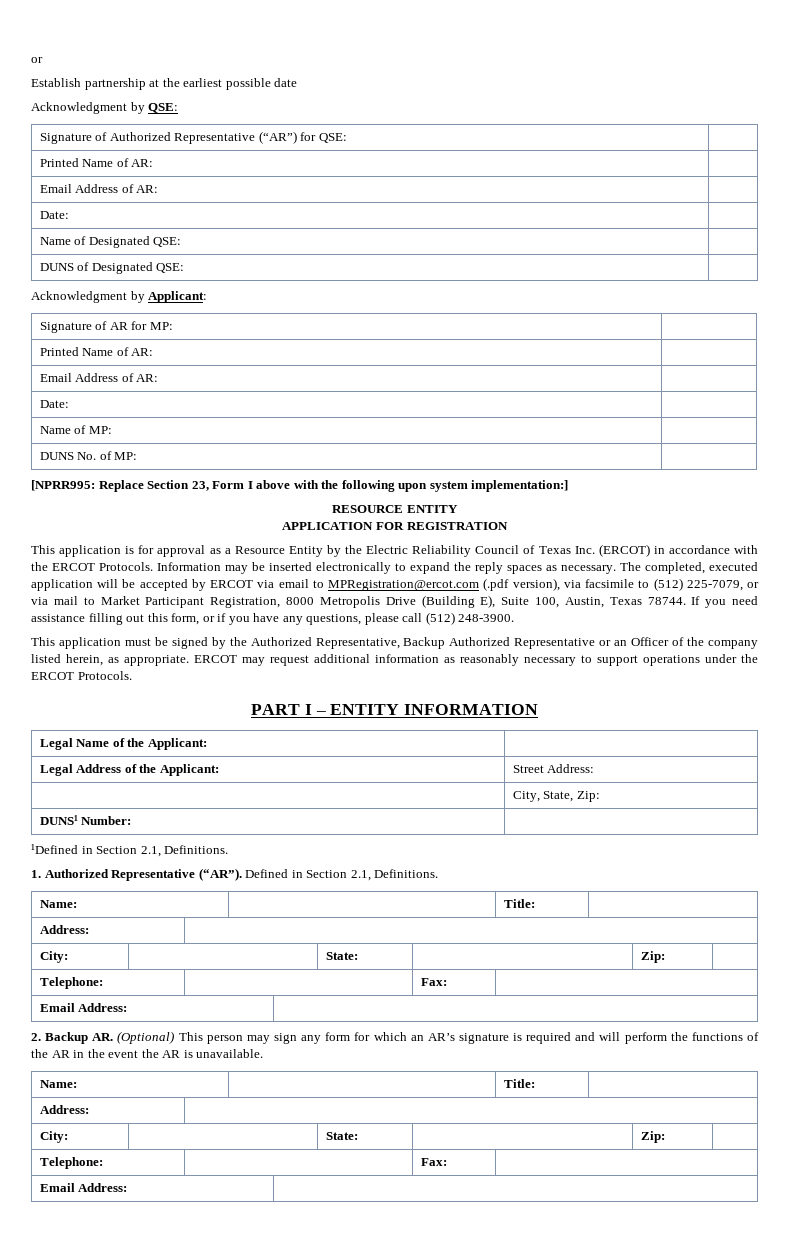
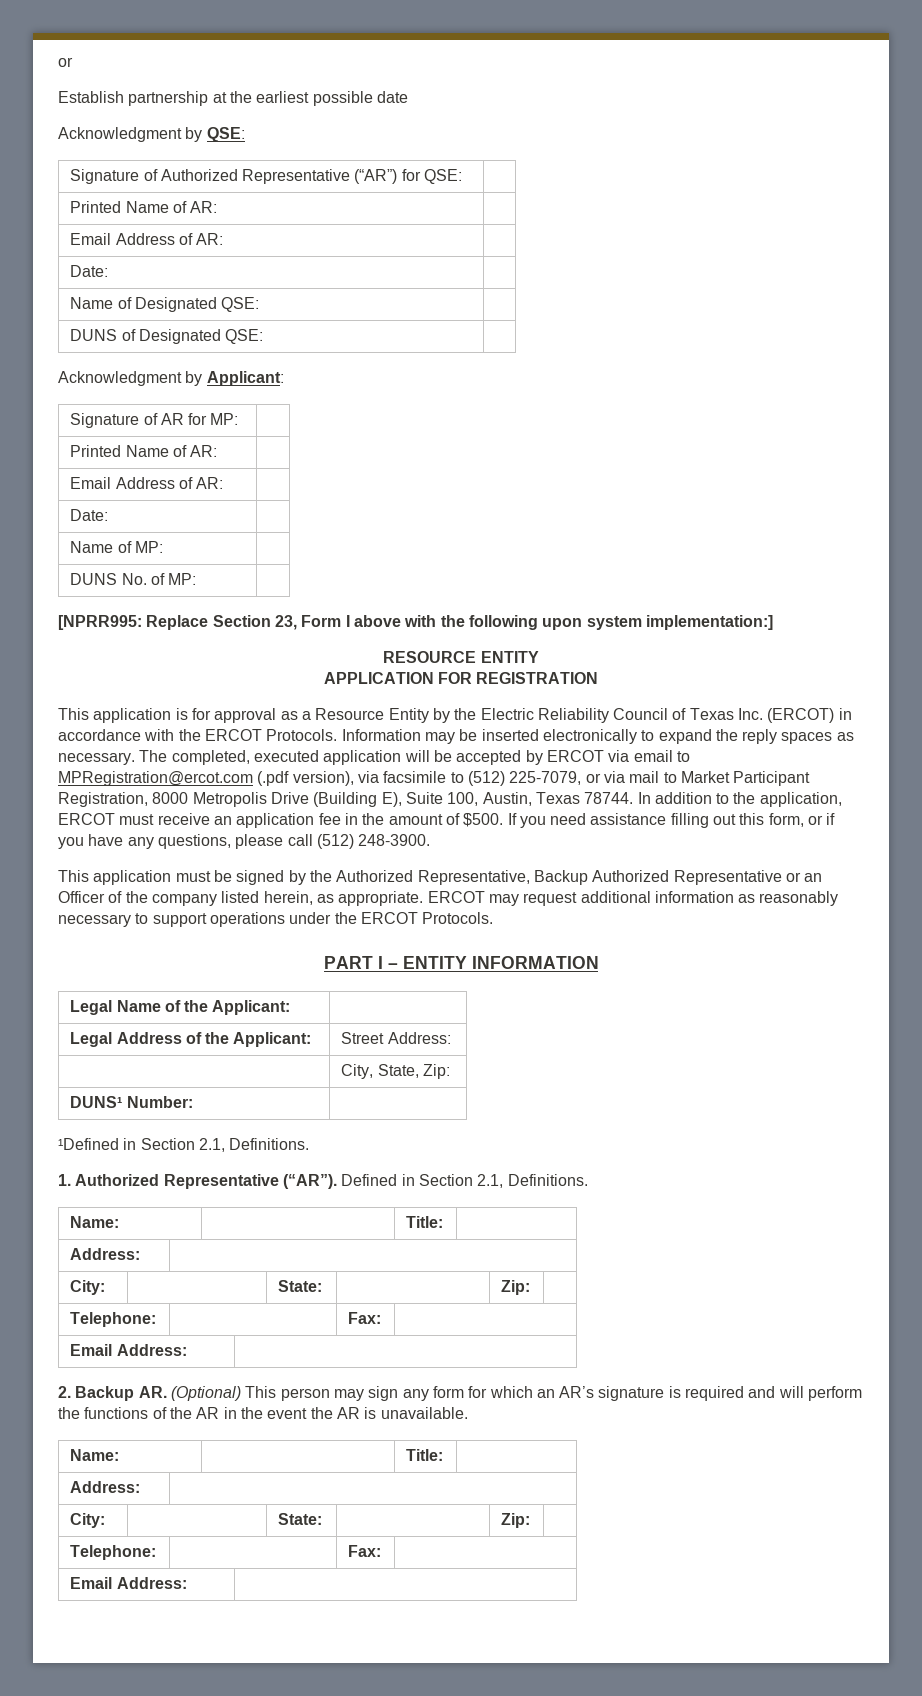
(686, 601) none -> [637,792,842,807] [58,813,504,828] In addition to the application, ERCOT must receive an application fee in the amount of $500.

